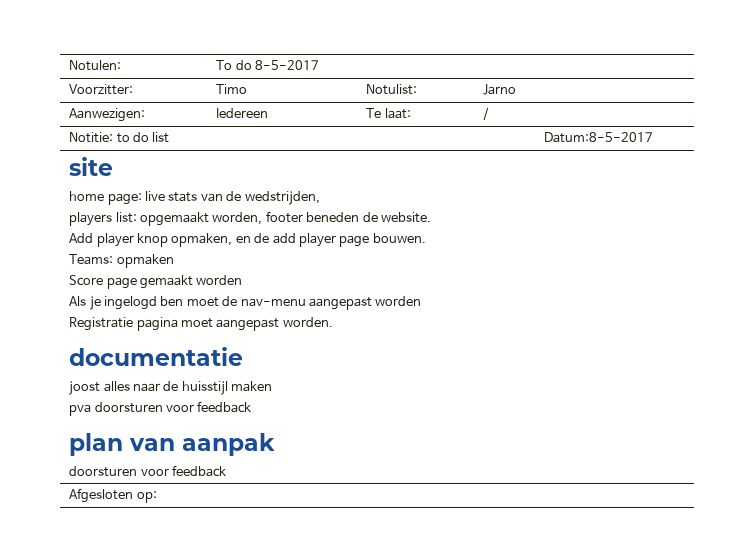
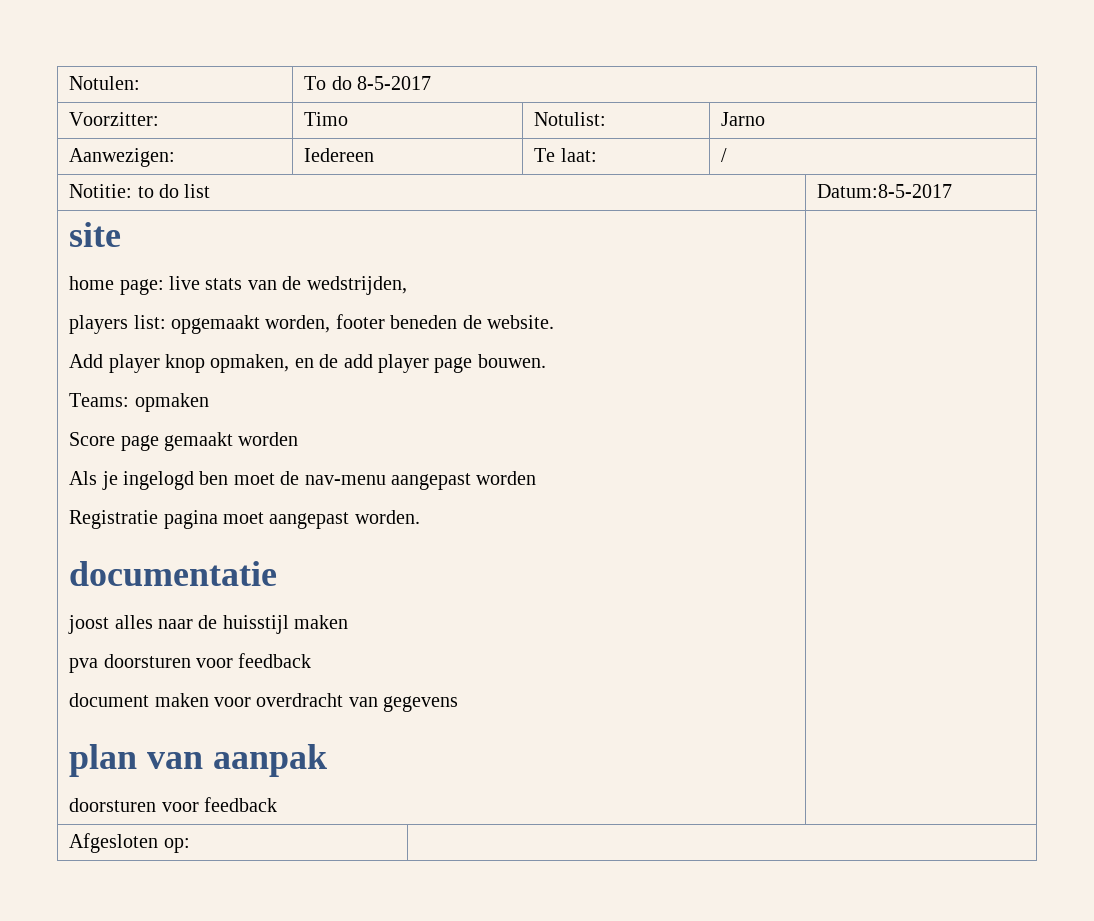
(252, 407) none -> [69,693,459,712] // document maken voor overdracht van gegevens

